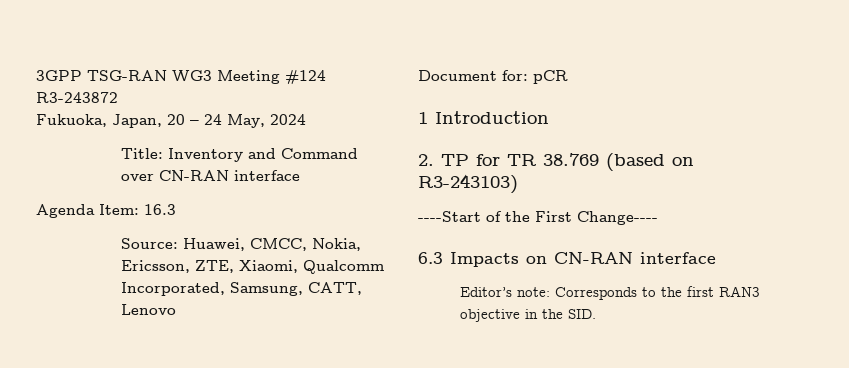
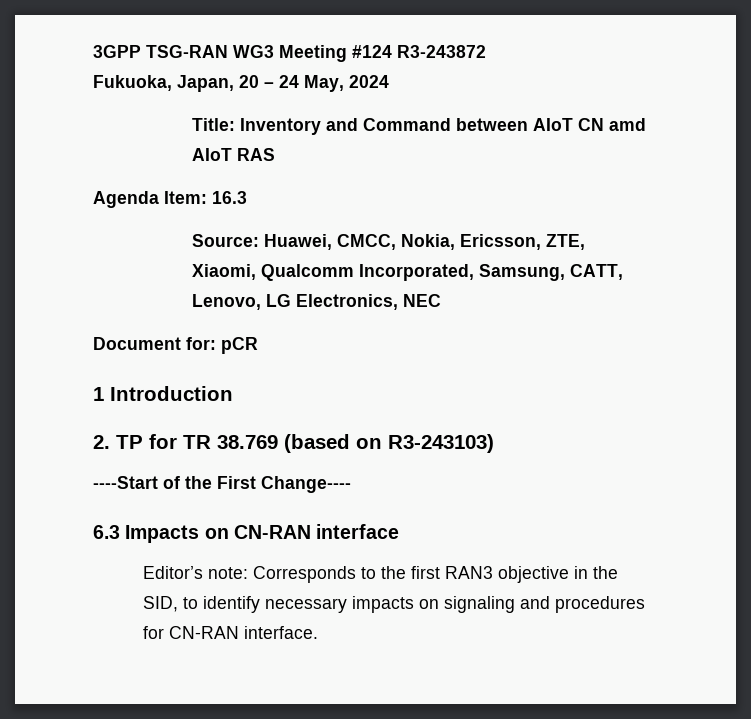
[120,170,300,181] over CN-RAN interface -> [456,118,647,131] [192,148,276,161] between AIoT CN amd AIoT RAS
[120,304,176,315] Lenovo -> [192,294,442,310] Lenovo, LG Electronics, NEC
[568,309,597,319] SID. -> [142,596,645,613] [142,626,318,639] SID, to identify necessary impacts on signaling and procedures for CN-RAN interface.

